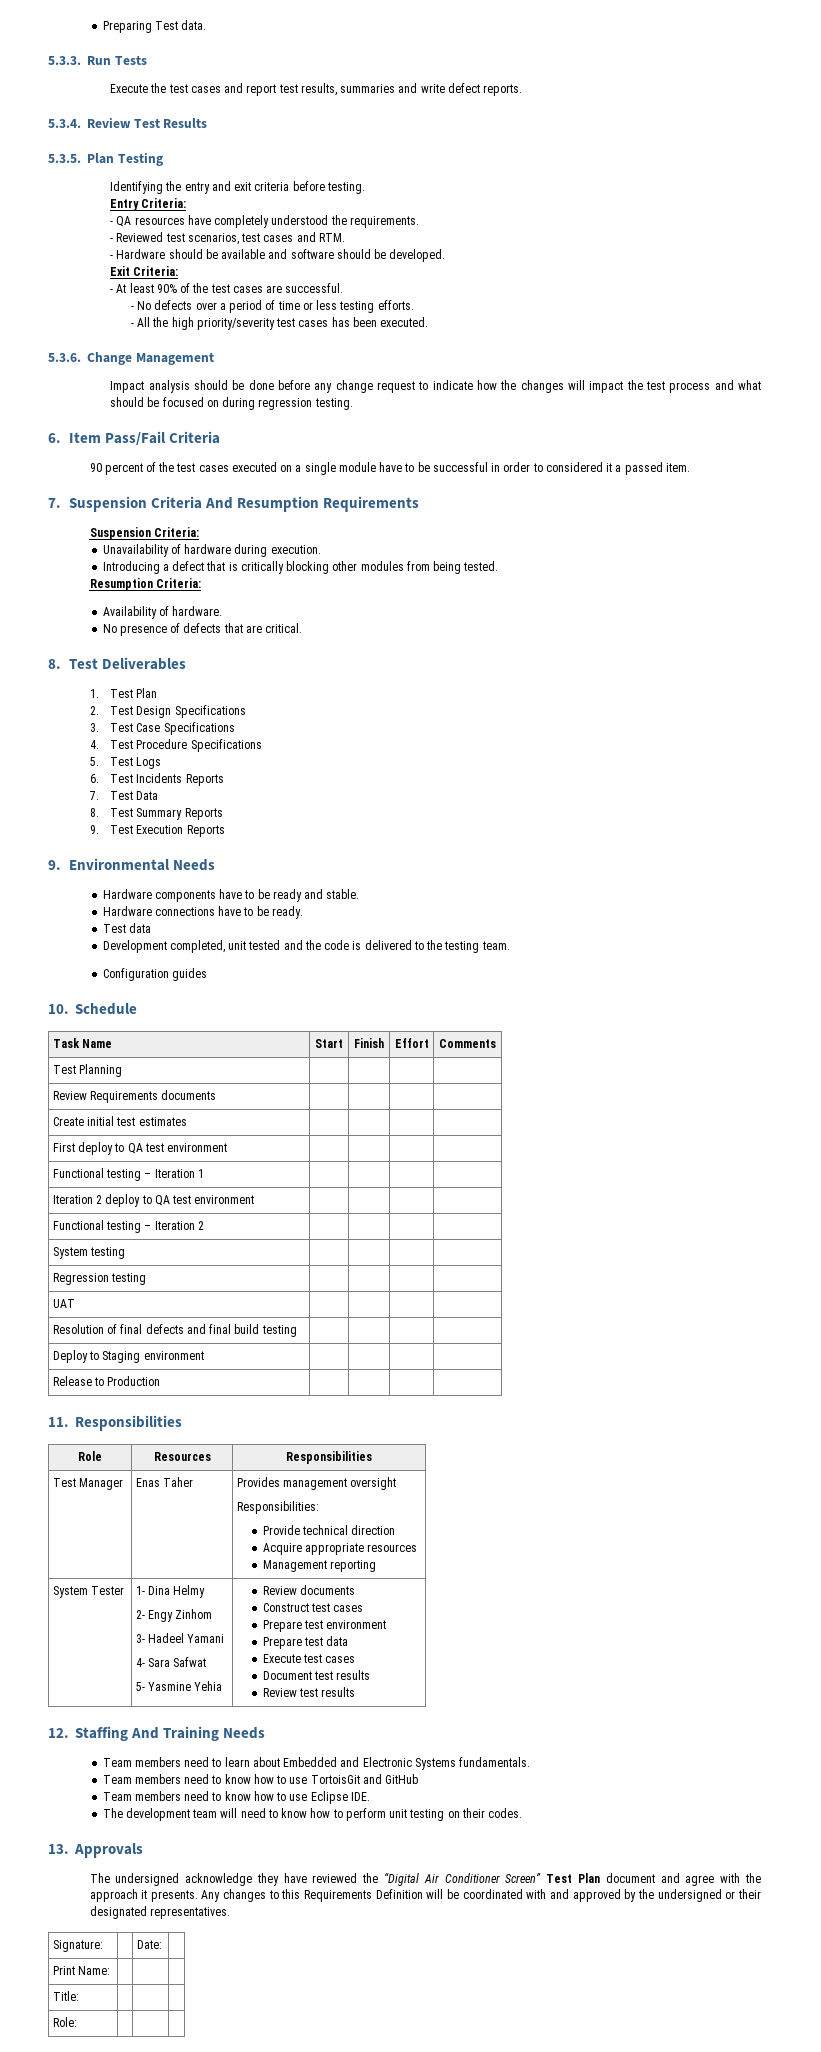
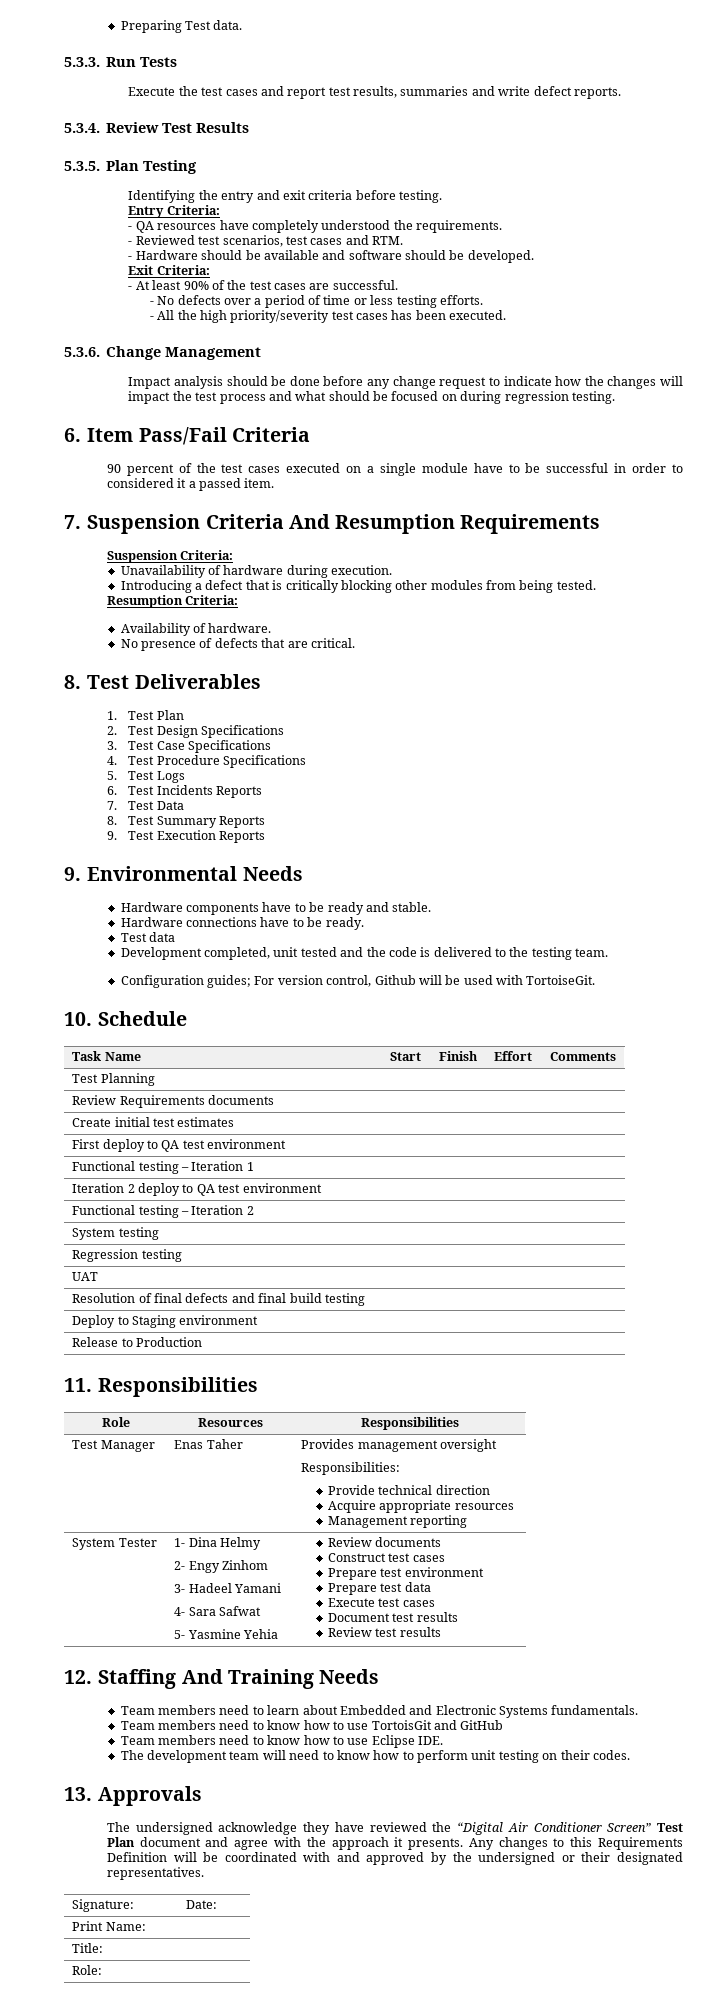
[171,968,207,981] guides -> [207,975,596,988] guides; For version control, Github will be used with TortoiseGit.

